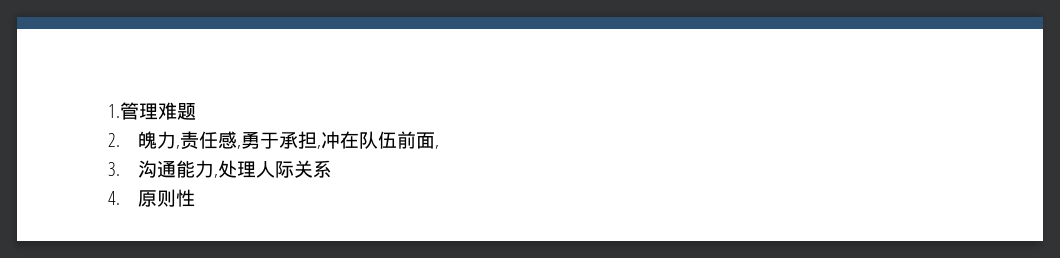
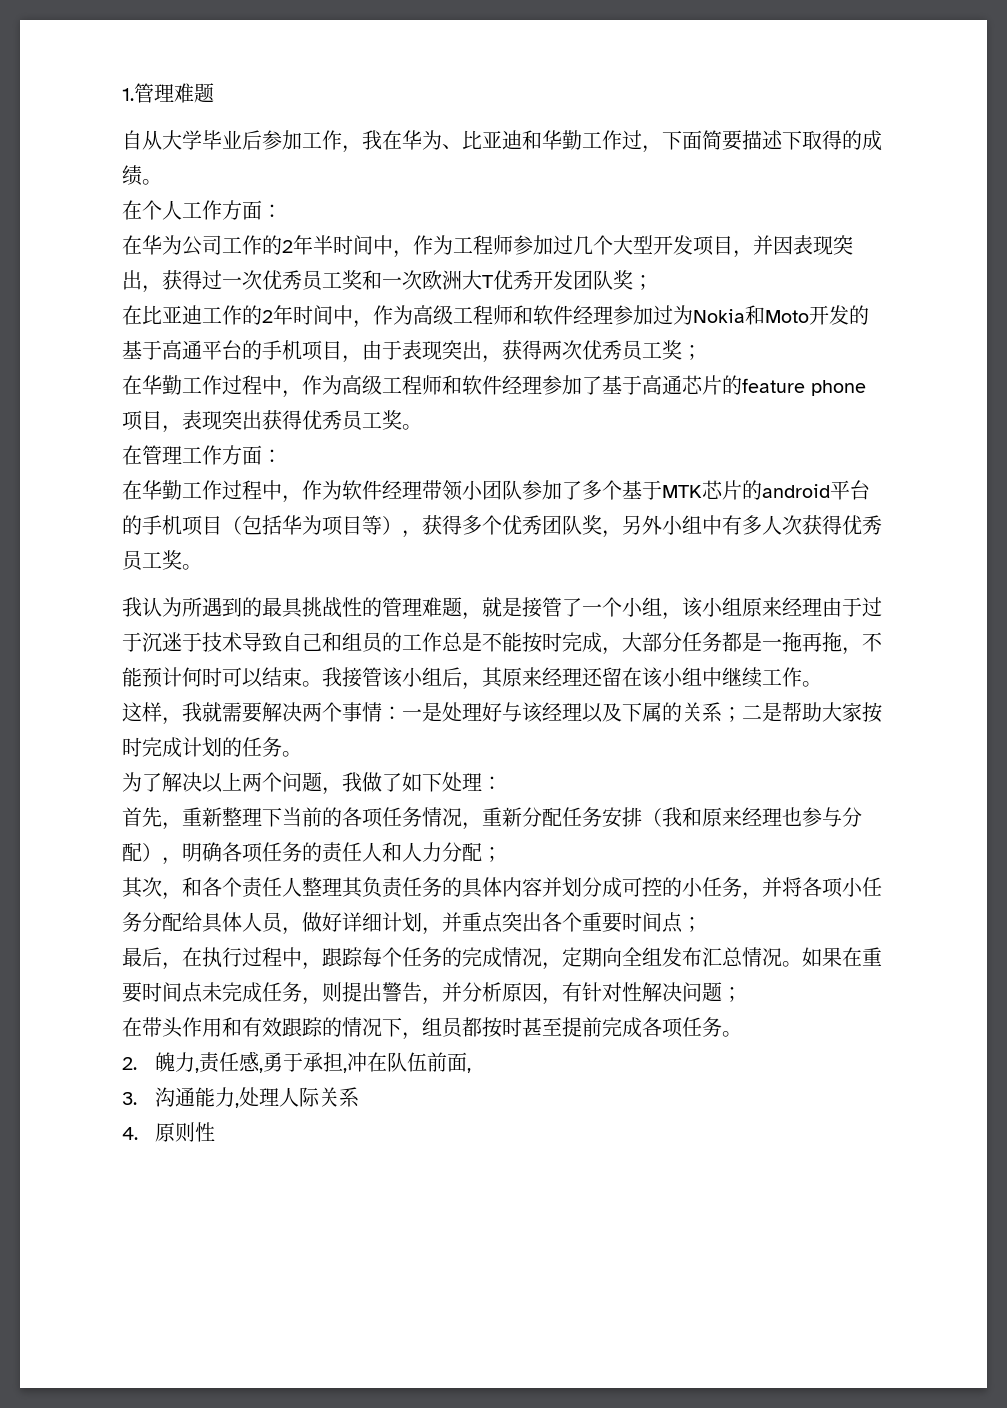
(196, 111) none -> [122,130,882,153] [122,165,162,186] [122,200,282,220] [122,235,853,258] [122,270,653,293] [122,305,869,328] [122,340,702,363] [122,375,866,398] [122,410,422,433] [122,445,282,465] [122,480,870,503] [122,515,882,538] [122,550,202,571] [122,597,882,620] [122,632,882,655] [122,667,822,690] [122,702,882,725] [122,737,302,758] [122,772,502,795] [122,807,862,830] [122,842,502,865] [122,877,882,900] [122,912,702,935] [122,947,882,970] [122,982,742,1005] [122,1017,742,1040] // 自从大学毕业后参加工作，我在华为、比亚迪和华勤工作过，下面简要描述下取得的成绩。 // 在个人工作方面： // 在华为公司工作的2年半时间中，作为工程师参加过几个大型开发项目，并因表现突出，获得过一次优秀员工奖和一次欧洲大T优秀开发团队奖； // 在比亚迪工作的2年时间中，作为高级工程师和软件经理参加过为Nokia和Moto开发的基于高通平台的手机项目，由于表现突出，获得两次优秀员工奖； // 在华勤工作过程中，作为高级工程师和软件经理参加了基于高通芯片的feature phone项目，表现突出获得优秀员工奖。 // 在管理工作方面： // 在华勤工作过程中，作为软件经理带领小团队参加了多个基于MTK芯片的android平台的手机项目（包括华为项目等），获得多个优秀团队奖，另外小组中有多人次获得优秀员工奖。 // 我认为所遇到的最具挑战性的管理难题，就是接管了一个小组，该小组原来经理由于过于沉迷于技术导致自己和组员的工作总是不能按时完成，大部分任务都是一拖再拖，不能预计何时可以结束。我接管该小组后，其原来经理还留在该小组中继续工作。 // 这样，我就需要解决两个事情：一是处理好与该经理以及下属的关系；二是帮助大家按时完成计划的任务。 // 为了解决以上两个问题，我做了如下处理： // 首先，重新整理下当前的各项任务情况，重新分配任务安排（我和原来经理也参与分配），明确各项任务的责任人和人力分配； // 其次，和各个责任人整理其负责任务的具体内容并划分成可控的小任务，并将各项小任务分配给具体人员，做好详细计划，并重点突出各个重要时间点； // 最后，在执行过程中，跟踪每个任务的完成情况，定期向全组发布汇总情况。如果在重要时间点未完成任务，则提出警告，并分析原因，有针对性解决问题； // 在带头作用和有效跟踪的情况下，组员都按时甚至提前完成各项任务。

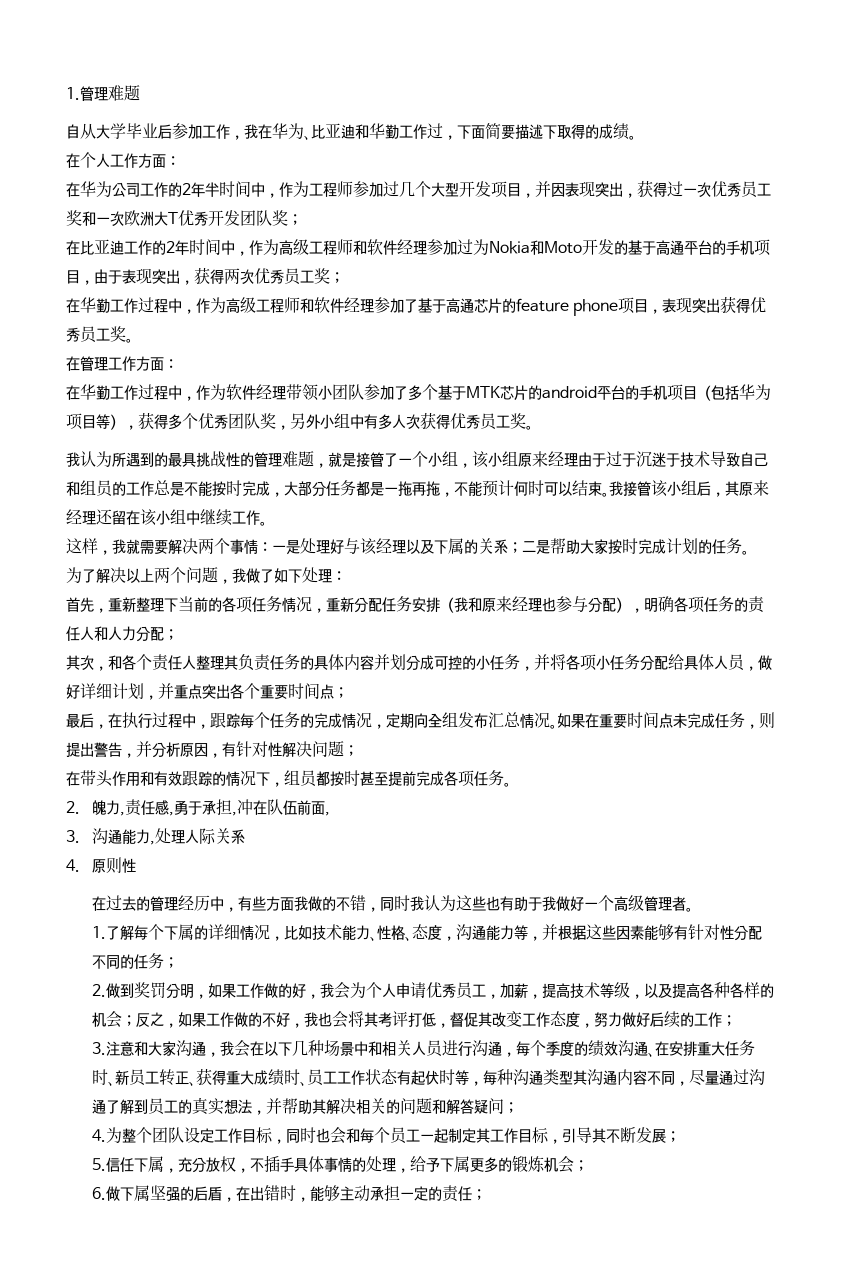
(216, 1132) none -> [91,895,693,912] [91,924,762,941] [91,953,178,969] [91,982,774,999] [91,1011,736,1028] [91,1040,755,1057] [91,1068,765,1086] [91,1097,518,1115] [91,1127,680,1144] [91,1155,588,1173] [91,1185,486,1202] // 在过去的管理经历中，有些方面我做的不错，同时我认为这些也有助于我做好一个高级管理者。 // 1.了解每个下属的详细情况，比如技术能力、性格、态度，沟通能力等，并根据这些因素能够有针对性分配不同的任务； // 2.做到奖罚分明，如果工作做的好，我会为个人申请优秀员工，加薪，提高技术等级，以及提高各种各样的机会；反之，如果工作做的不好，我也会将其考评打低，督促其改变工作态度，努力做好后续的工作； // 3.注意和大家沟通，我会在以下几种场景中和相关人员进行沟通，每个季度的绩效沟通、在安排重大任务时、新员工转正、获得重大成绩时、员工工作状态有起伏时等，每种沟通类型其沟通内容不同，尽量通过沟通了解到员工的真实想法，并帮助其解决相关的问题和解答疑问； // 4.为整个团队设定工作目标，同时也会和每个员工一起制定其工作目标，引导其不断发展； // 5.信任下属，充分放权，不插手具体事情的处理，给予下属更多的锻炼机会； // 6.做下属坚强的后盾，在出错时，能够主动承担一定的责任；

